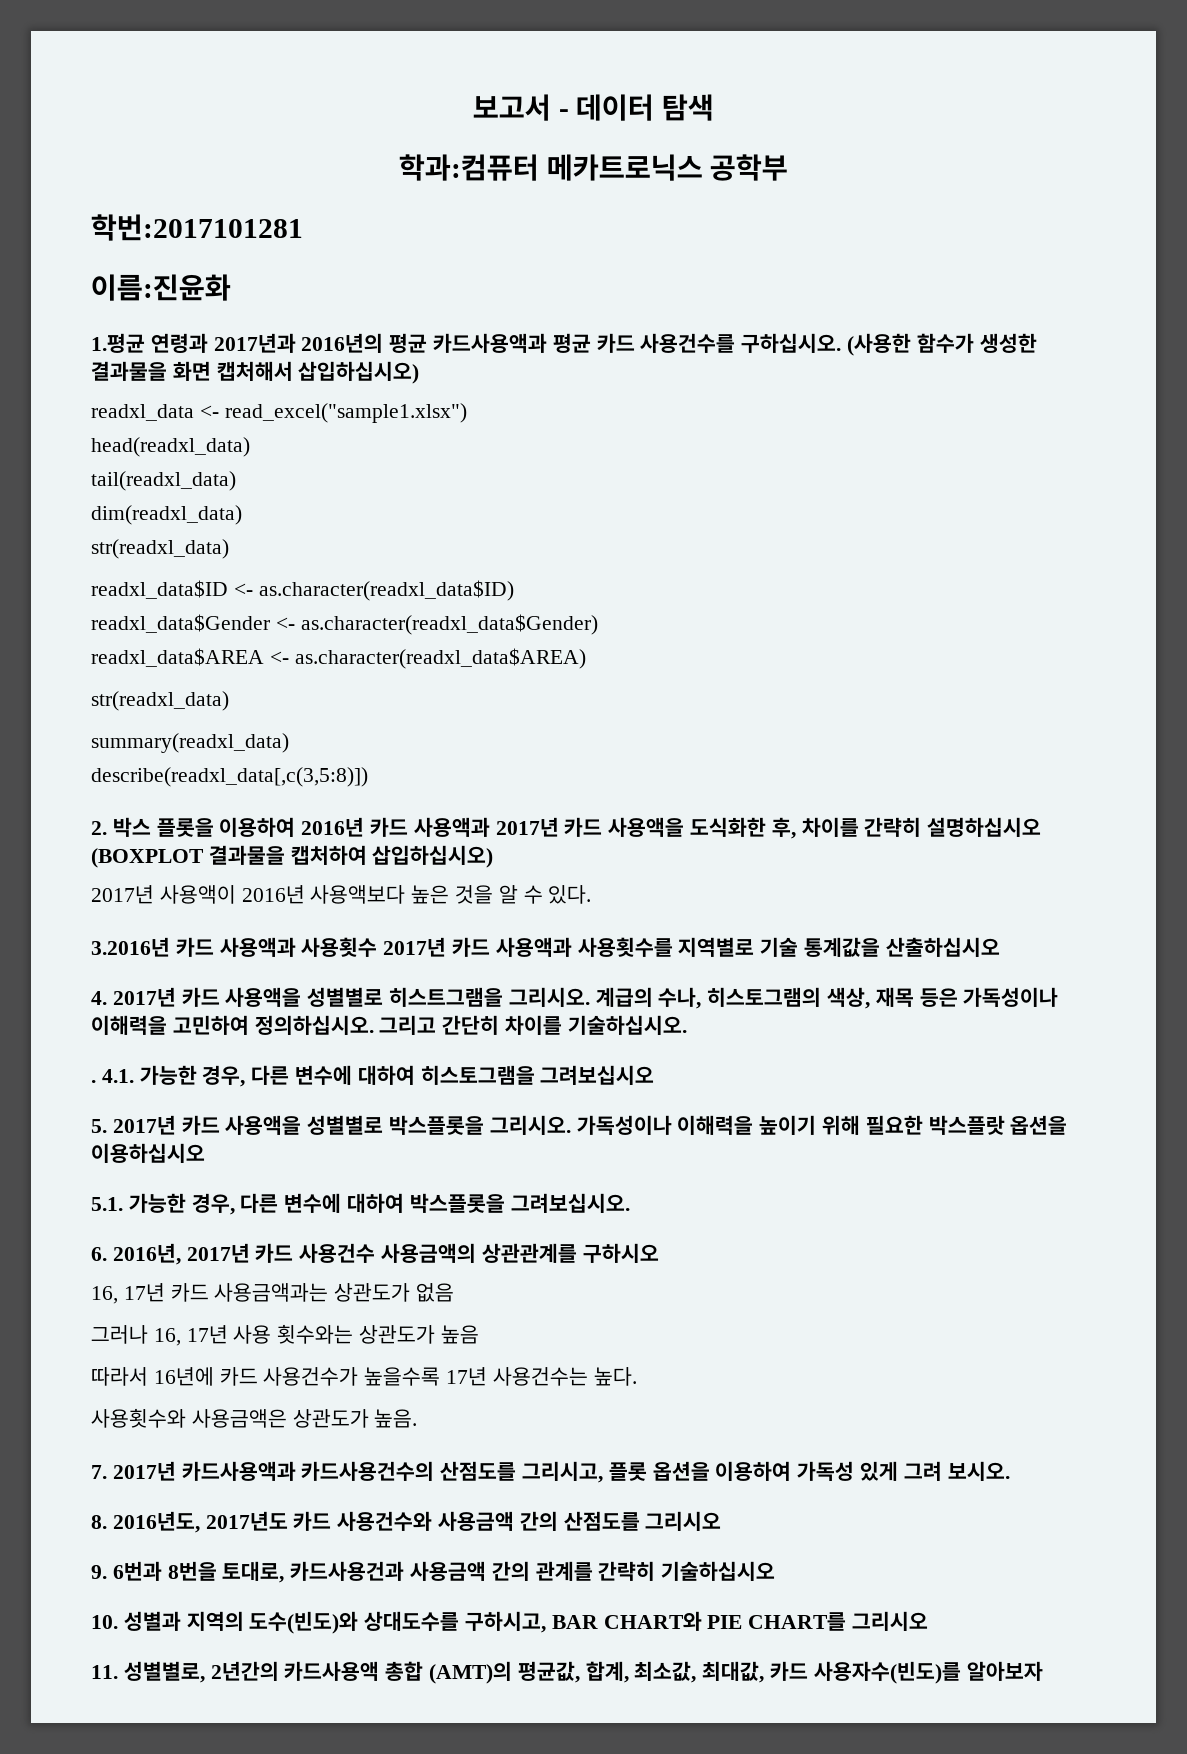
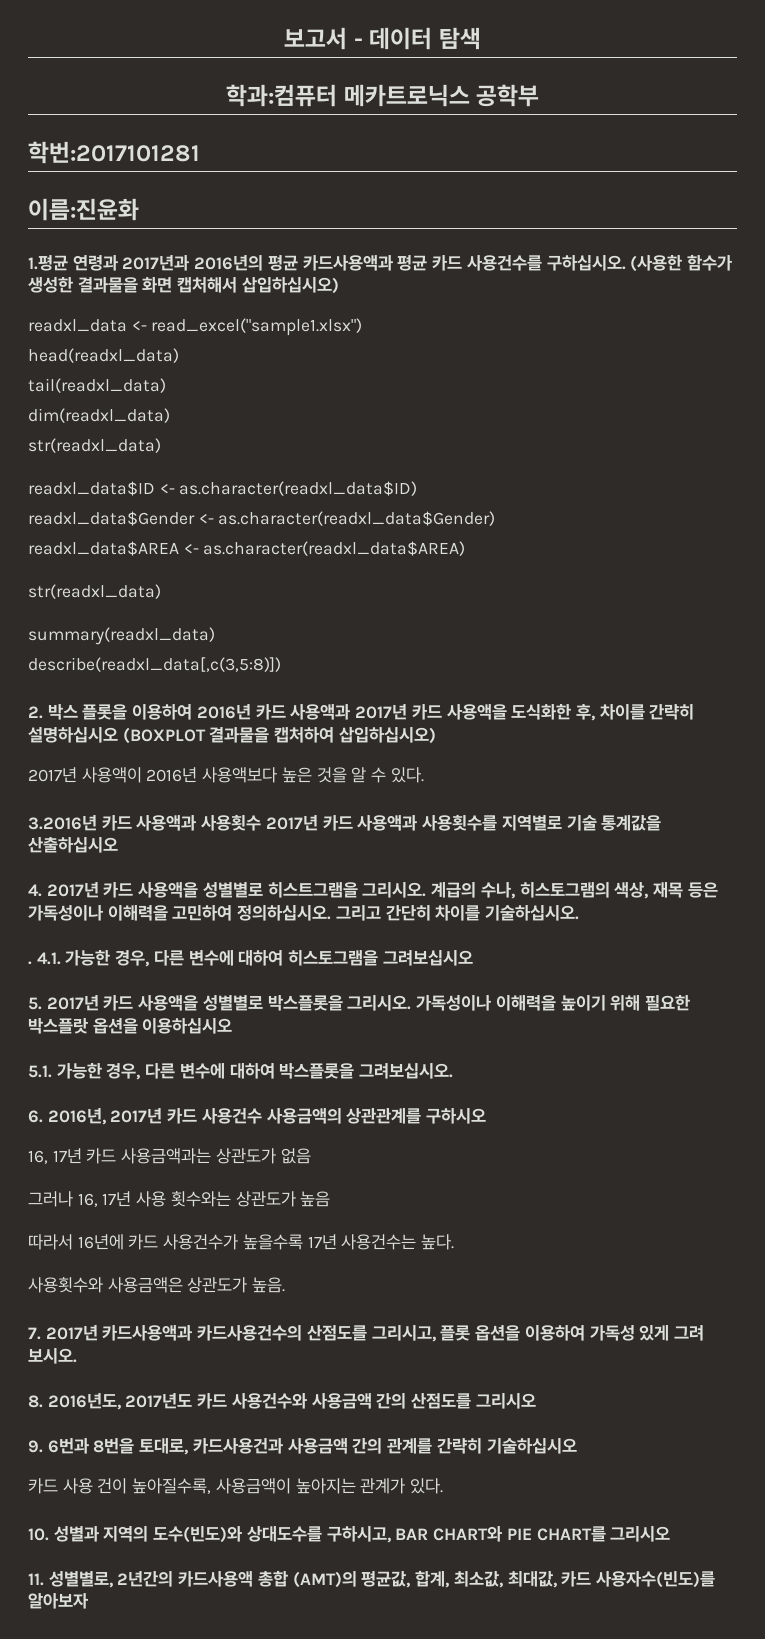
(776, 1571) none -> [28,1478,444,1494] // 카드 사용 건이 높아질수록, 사용금액이 높아지는 관계가 있다.

